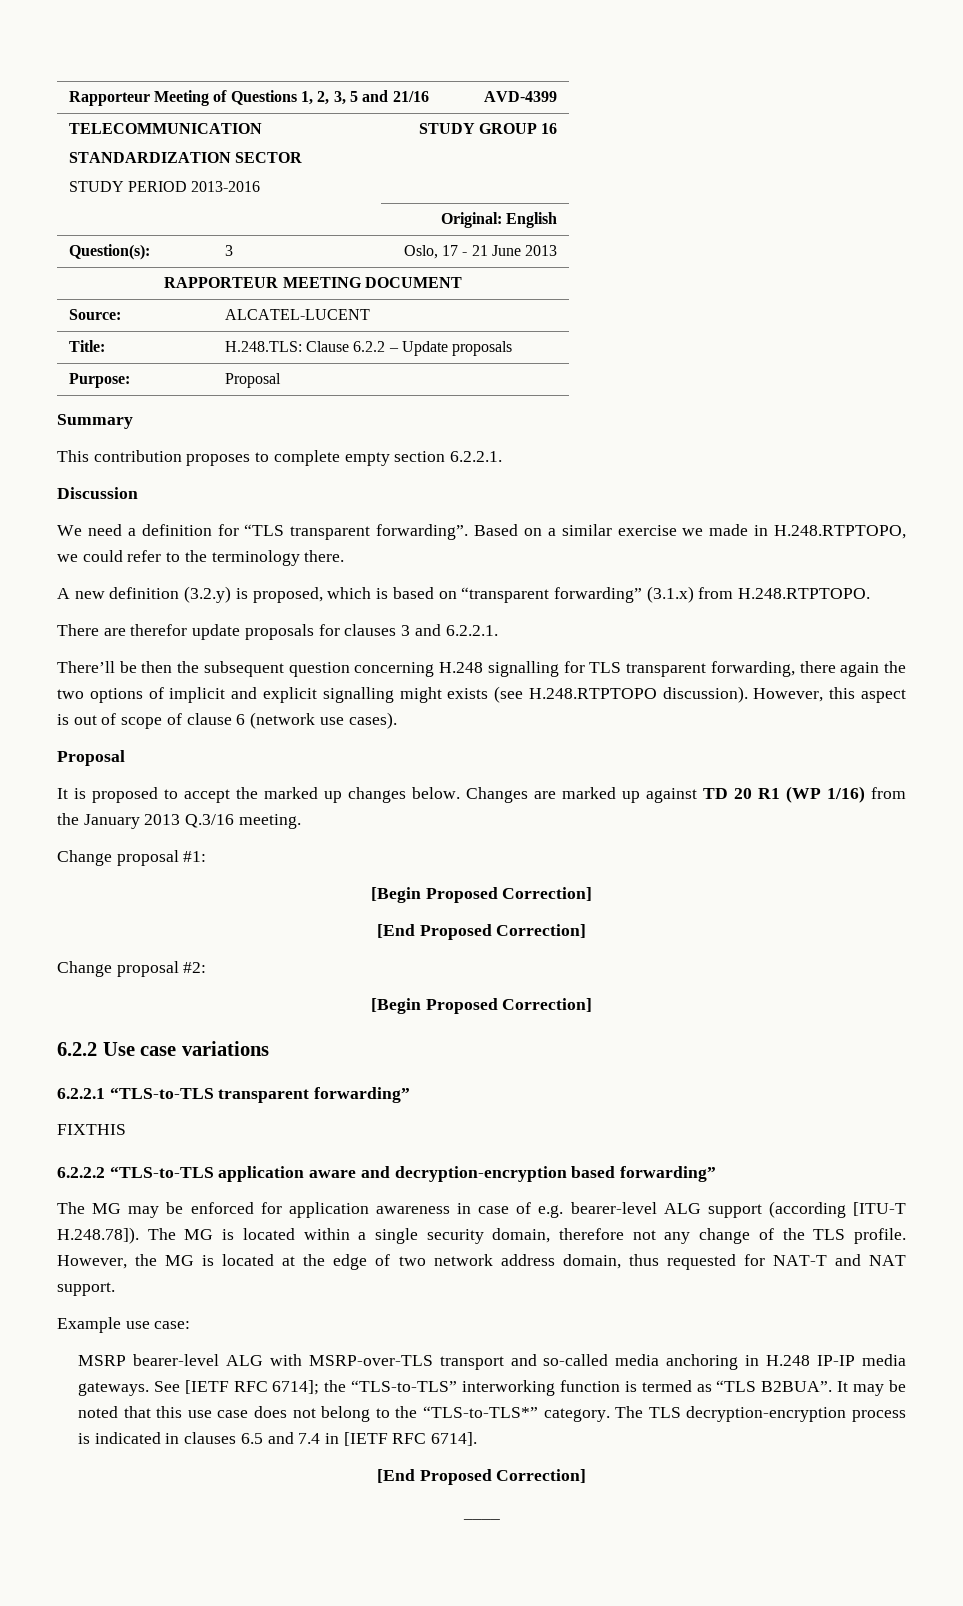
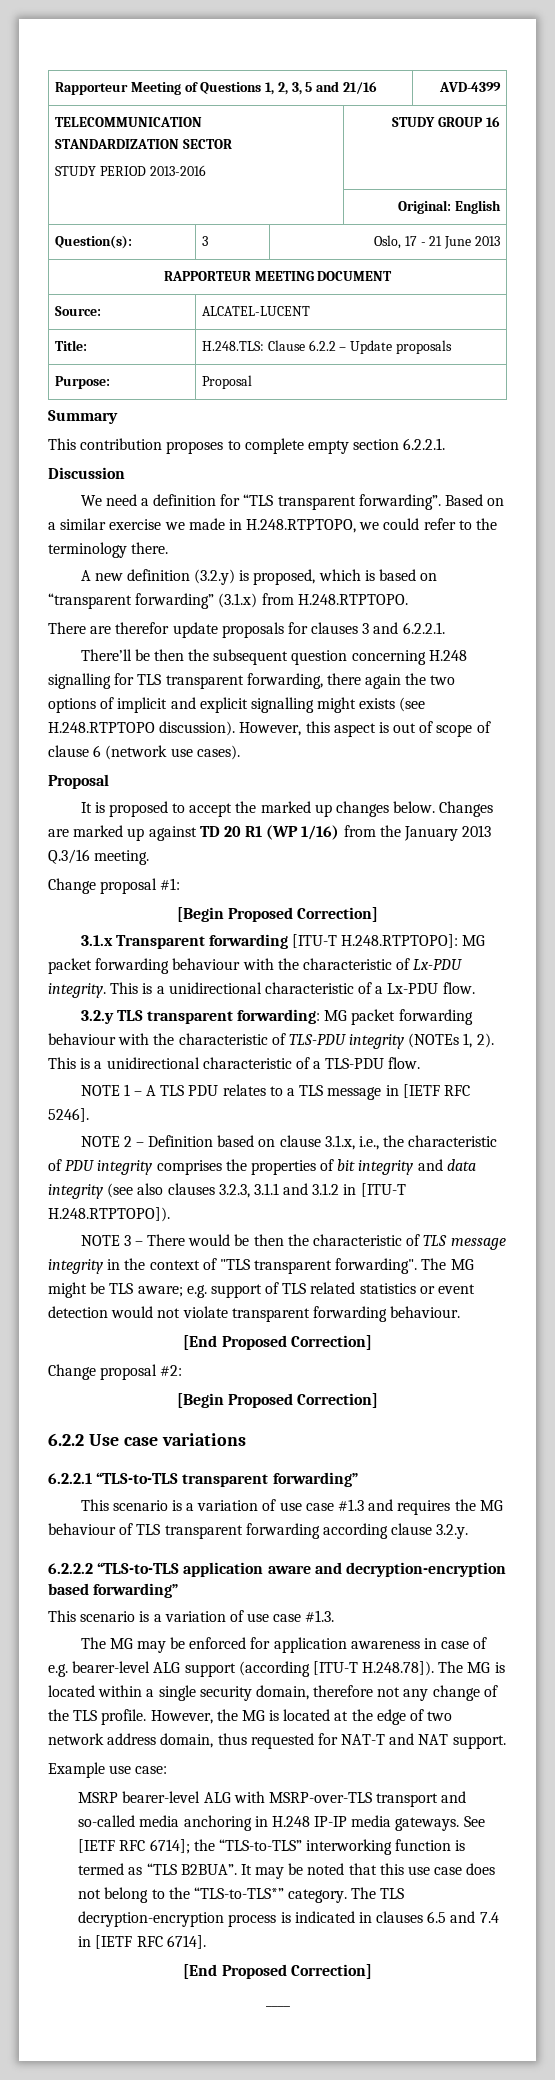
(593, 894) none -> [80,934,486,949] [48,958,463,974] [48,982,475,998] [80,1009,473,1025] [48,1033,494,1049] [48,1057,421,1069] [80,1084,470,1100] [48,1108,89,1122] [80,1135,498,1150] [48,1159,476,1175] [48,1183,406,1199] [48,1207,170,1222] [80,1234,506,1250] [48,1258,474,1274] [48,1282,476,1298] [48,1306,461,1322] // 3.1.x Transparent forwarding [ITU-T H.248.RTPTOPO]: MG packet forwarding behaviour with the characteristic of Lx-PDU integrity. This is a unidirectional characteristic of a Lx-PDU flow. // 3.2.y TLS transparent forwarding: MG packet forwarding behaviour with the characteristic of TLS-PDU integrity (NOTEs 1, 2). This is a unidirectional characteristic of a TLS-PDU flow. // NOTE 1 – A TLS PDU relates to a TLS message in [IETF RFC 5246]. // NOTE 2 – Definition based on clause 3.1.x, i.e., the characteristic of PDU integrity comprises the properties of bit integrity and data integrity (see also clauses 3.2.3, 3.1.1 and 3.1.2 in [ITU-T H.248.RTPTOPO]). // NOTE 3 – There would be then the characteristic of TLS message integrity in the context of "TLS transparent forwarding". The MG might be TLS aware; e.g. support of TLS related statistics or event detection would not violate transparent forwarding behaviour.
[57,1124,126,1135] FIXTHIS -> [80,1499,503,1515] [48,1523,469,1539] This scenario is a variation of use case #1.3 and requires the MG behaviour of TLS transparent forwarding according clause 3.2.y.
(717, 1174) none -> [48,1610,335,1622] // This scenario is a variation of use case #1.3.

